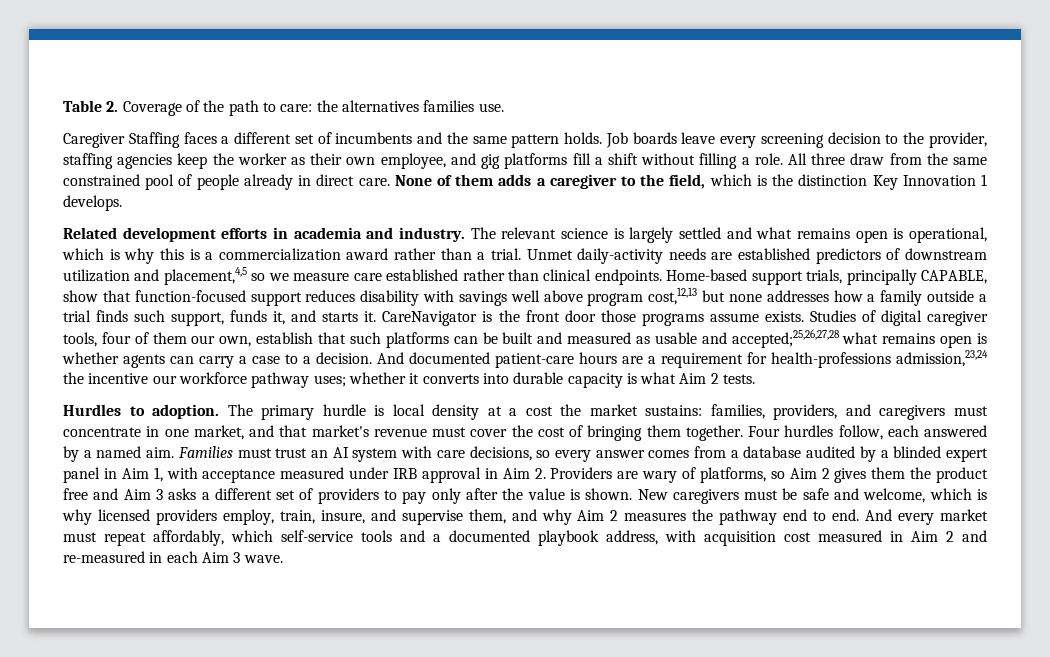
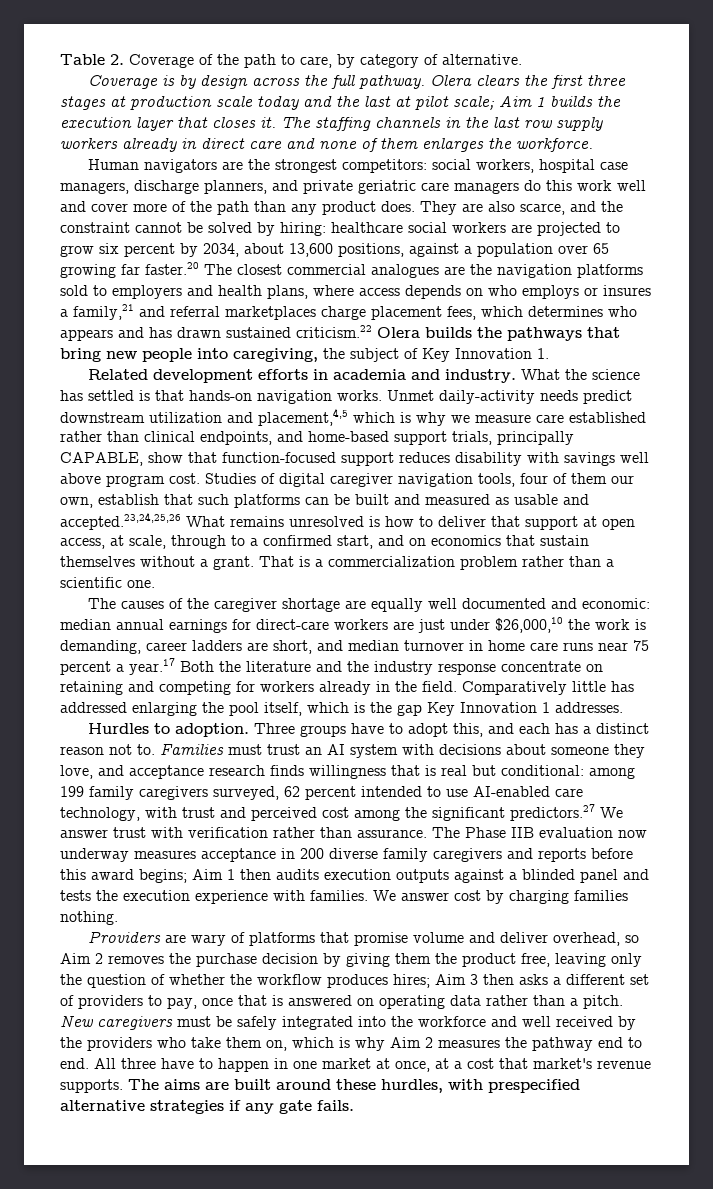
[280,100,504,112] [63,132,988,148] [63,153,988,169] [63,174,988,190] [63,195,122,211] care: the alternatives families use. // Caregiver Staffing faces a different set of incumbents and the same pattern holds. Job boards leave every screening decision to the provider, staffing agencies keep the worker as their own employee, and gig platforms fill a shift without filling a role. All three draw from the same constrained pool of people already in direct care. None of them adds a caregiver to the field, which is the distinction Key Innovation 1 develops. -> [300,54,522,68] [87,75,626,89] [60,96,621,110] [60,117,603,131] [60,138,593,152] [87,159,628,173] [60,180,646,194] [60,201,623,215] [60,222,620,236] [60,243,609,257] [60,262,643,278] [60,285,651,299] [60,304,637,320] [60,325,620,341] [60,348,549,362] care, by category of alternative. // Coverage is by design across the full pathway. Olera clears the first three stages at production scale today and the last at pilot scale; Aim 1 builds the execution layer that closes it. The staffing channels in the last row supply workers already in direct care and none of them enlarges the workforce. // Human navigators are the strongest competitors: social workers, hospital case managers, discharge planners, and private geriatric care managers do this work well and cover more of the path than any product does. They are also scarce, and the constraint cannot be solved by hiring: healthcare social workers are projected to grow six percent by 2034, about 13,600 positions, against a population over 65 growing far faster.20 The closest commercial analogues are the navigation platforms sold to employers and health plans, where access depends on who employs or insures a family,21 and referral marketplaces charge placement fees, which determines who appears and has drawn sustained criticism.22 Olera builds the pathways that bring new people into caregiving, the subject of Key Innovation 1.
[470,227,987,243] [62,248,901,264] The relevant science is largely settled and what remains open is operational, which is why this is a commercialization award rather than a trial. Unmet daily-activity needs are established predictors of -> [520,369,640,380] [60,390,632,404] What the science has settled is that hands-on navigation works. Unmet daily-activity needs predict
[251,273,266,281] so -> [353,412,446,426] which is why
[594,269,748,285] endpoints. Home-based -> [200,431,389,445] endpoints, and home-based
[648,287,988,306] [63,310,804,326] cost,12,13 but none addresses how a family outside a trial finds such support, funds it, and starts it. CareNavigator is the front door those programs assume exists. -> [169,473,200,484] cost.
(988, 318) none -> [398,473,473,487] navigation
[731,329,988,348] [62,350,988,368] [63,372,756,388] [63,404,988,420] [63,425,987,441] [63,446,175,462] accepted;25,26,27,28 what remains open is whether agents can carry a case to a decision. And documented patient-care hours are a requirement for health-professions admission,23,24 the incentive our workforce pathway uses; whether it converts into durable capacity is what Aim 2 tests. // Hurdles to adoption. The primary hurdle is local density at a cost the market sustains: families, providers, and caregivers must concentrate in one market, and that market's revenue must cover the cost of bringing them together. Four hurdles follow, each answered by a named aim. -> [60,512,635,530] [60,535,589,549] [60,556,614,570] [60,577,155,588] [87,598,650,612] [60,617,646,633] [60,640,649,654] [60,658,603,675] [60,681,634,695] [60,702,623,716] [87,723,649,737] [60,744,155,755] accepted.23,24,25,26 What remains unresolved is how to deliver that support at open access, at scale, through to a confirmed start, and on economics that sustain themselves without a grant. That is a commercialization problem rather than a scientific one. // The causes of the caregiver shortage are equally well documented and economic: median annual earnings for direct-care workers are just under $26,000,10 the work is demanding, career ladders are short, and median turnover in home care runs near 75 percent a year.17 Both the literature and the industry response concentrate on retaining and competing for workers already in the field. Comparatively little has addressed enlarging the pool itself, which is the gap Key Innovation 1 addresses. // Hurdles to adoption. Three groups have to adopt this, and each has a distinct reason not to.
[436,446,989,462] [63,467,988,483] [63,488,163,500] care decisions, so every answer comes from a database audited by a blinded expert panel in Aim 1, with acceptance measured under IRB approval in Aim 2. Providers are wary of platforms, so Aim 2 gives them the product free and Aim 3 -> [439,744,645,758] [60,765,635,779] [60,786,583,800] [60,804,623,821] [60,827,647,838] [60,848,633,862] [60,869,649,883] [60,890,628,904] [60,911,118,925] [87,931,639,946] [60,953,642,967] [60,974,514,988] decisions about someone they love, and acceptance research finds willingness that is real but conditional: among 199 family caregivers surveyed, 62 percent intended to use AI-enabled care technology, with trust and perceived cost among the significant predictors.27 We answer trust with verification rather than assurance. The Phase IIB evaluation now underway measures acceptance in 200 diverse family caregivers and reports before this award begins; Aim 1 then audits execution outputs against a blinded panel and tests the execution experience with families. We answer cost by charging families nothing. // Providers are wary of platforms that promise volume and deliver overhead, so Aim 2 removes the purchase decision by giving them the product free, leaving only the question of whether the workflow produces hires; Aim 3 then
[402,488,987,504] [62,509,537,525] pay only after the value is shown. New caregivers must be safe and welcome, which is why licensed providers employ, train, insure, and supervise them, and -> [167,995,623,1009] [60,1015,636,1030] [60,1037,350,1051] pay, once that is answered on operating data rather than a pitch. New caregivers must be safely integrated into the workforce and well received by the providers who take them on, which is
[865,509,989,525] [63,530,987,546] [63,551,283,563] And every market must repeat affordably, which self-service tools and a documented playbook address, with acquisition cost measured in Aim 2 and re-measured in each Aim 3 wave. -> [94,1058,651,1072] [60,1079,580,1093] [60,1100,354,1114] All three have to happen in one market at once, at a cost that market's revenue supports. The aims are built around these hurdles, with prespecified alternative strategies if any gate fails.

